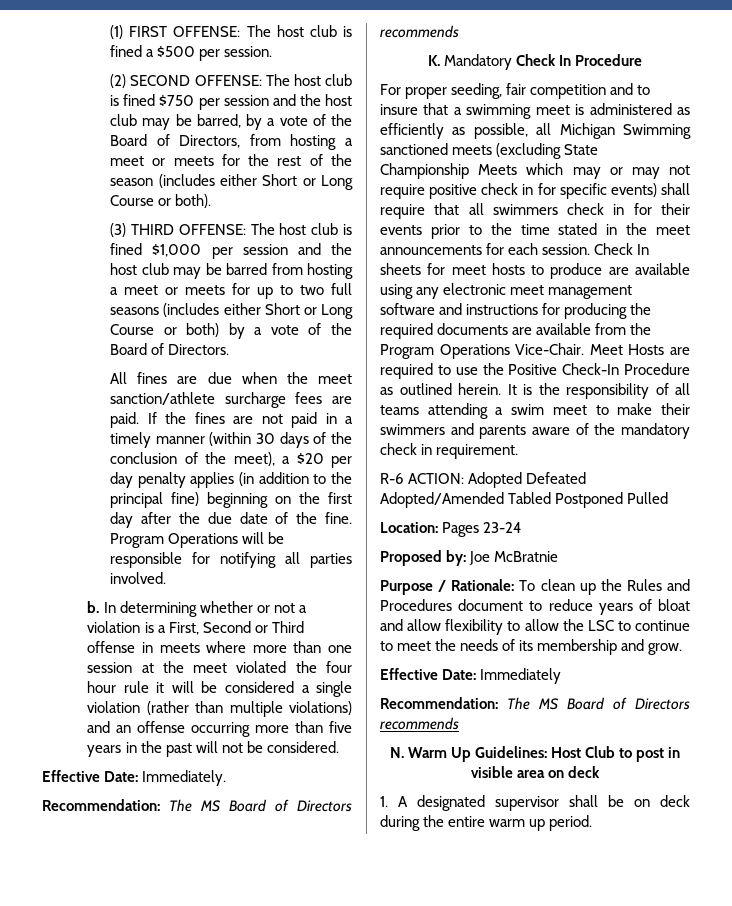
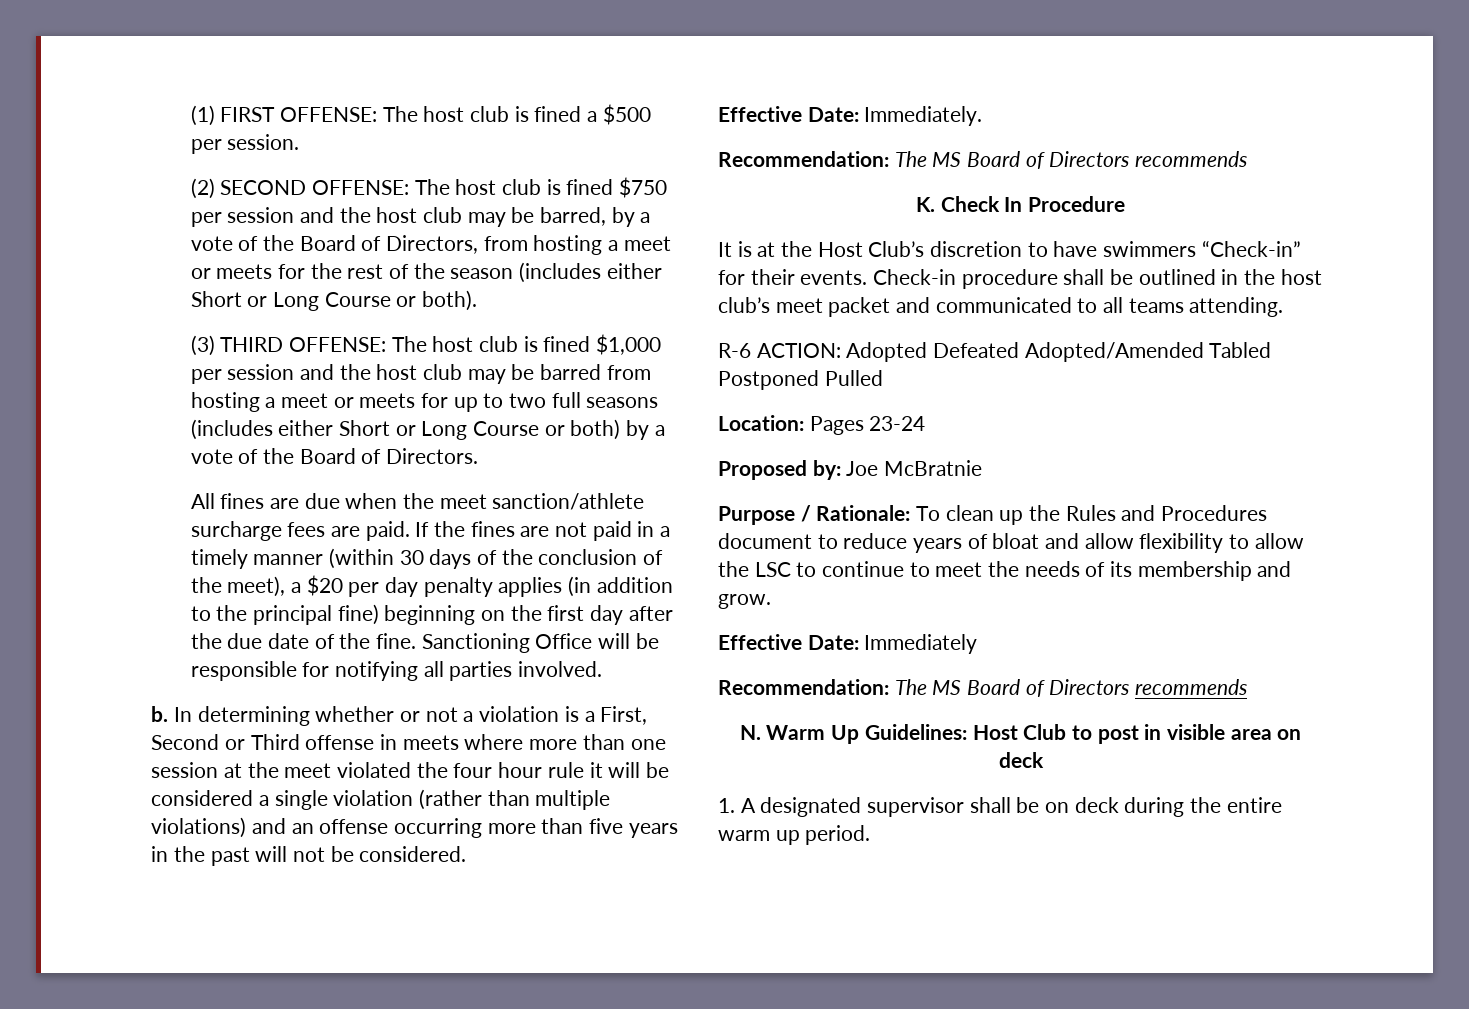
[110,533,239,548] Program Operations -> [421,633,593,653] Sanctioning Office
[443,54,512,70] Mandatory -> (935, 204) none
[380,83,651,99] [380,103,690,119] [380,123,691,139] [380,143,599,159] [380,163,690,179] [380,183,690,199] [380,203,690,219] [380,223,690,239] [380,243,650,255] [380,263,690,279] [380,283,633,299] [380,303,652,319] [380,323,652,339] [380,343,690,359] [380,363,690,379] [380,383,690,399] [380,403,690,419] [380,423,690,439] [380,443,519,459] For proper seeding, fair competition and to insure that a swimming meet is administered as efficiently as possible, all Michigan Swimming sanctioned meets (excluding State Championship Meets which may or may not require positive check in for specific events) shall require that all swimmers check in for their events prior to the time stated in the meet announcements for each session. Check In sheets for meet hosts to produce are available using any electronic meet management software and instructions for producing the required documents are available from the Program Operations Vice-Chair. Meet Hosts are required to use the Positive Check-In Procedure as outlined herein. It is the responsibility of all teams attending a swim meet to make their swimmers and parents aware of the mandatory check in requirement. -> [718,240,1301,257] [718,269,1322,289] [718,297,1284,317] It is at the Host Club’s discretion to have swimmers “Check-in” for their events. Check-in procedure shall be outlined in the host club’s meet packet and communicated to all teams attending.

